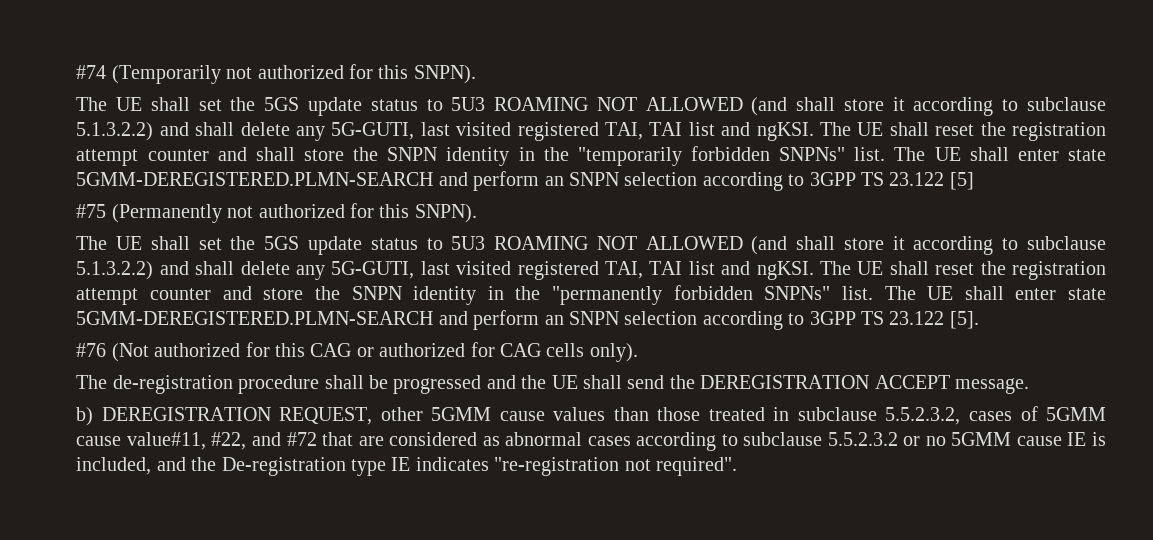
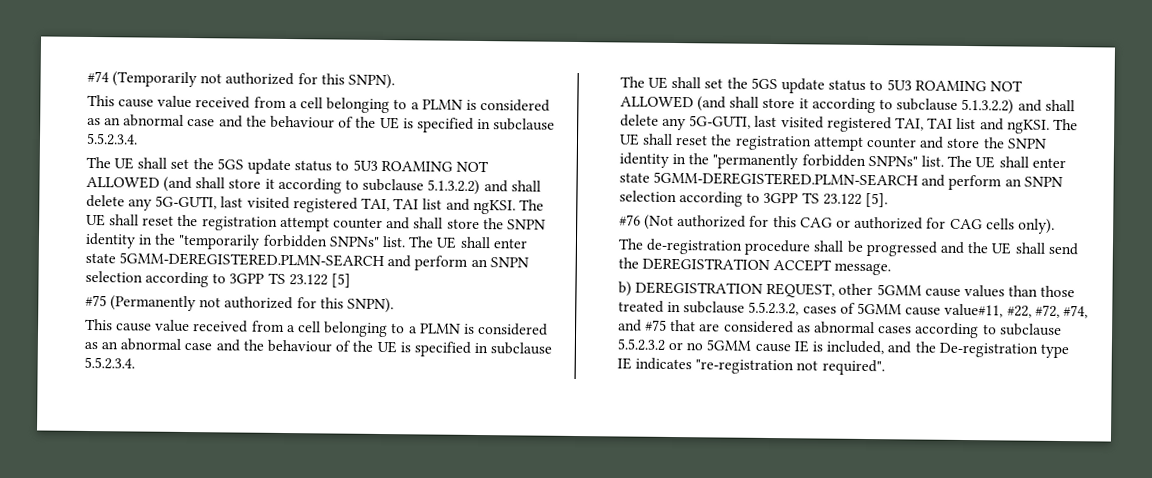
(476, 74) none -> [86,94,551,114] [86,114,556,133] [85,132,138,146] // This cause value received from a cell belonging to a PLMN is considered as an abnormal case and the behaviour of the UE is specified in subclause 5.5.2.3.4.
(477, 213) none -> [84,318,549,338] [83,338,553,357] [83,356,135,370] // This cause value received from a cell belonging to a PLMN is considered as an abnormal case and the behaviour of the UE is specified in subclause 5.5.2.3.4.
[252,432,317,446] and #72 -> [1034,304,1088,319] [617,319,668,332] #72, #74, and #75

